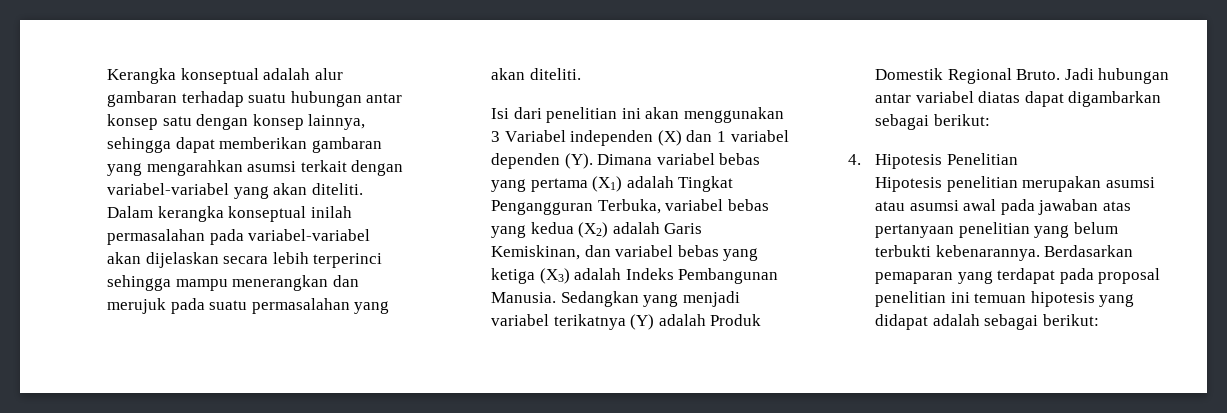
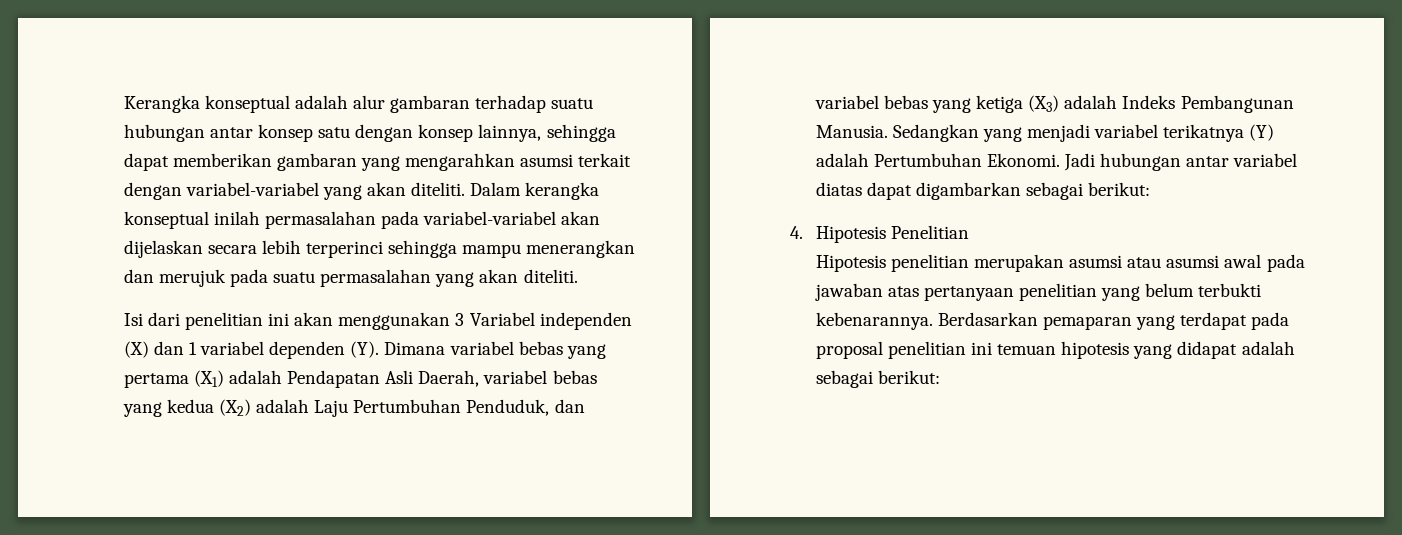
[678,176,734,192] [490,199,661,215] Tingkat Pengangguran Terbuka, -> [287,370,480,388] Pendapatan Asli Daerah,
[664,223,703,234] [490,245,580,260] Garis Kemiskinan, -> [314,399,550,417] Laju Pertumbuhan Penduduk,
[710,314,762,326] [874,68,1061,84] Produk Domestik Regional Bruto. -> [873,153,1060,167] Pertumbuhan Ekonomi.

